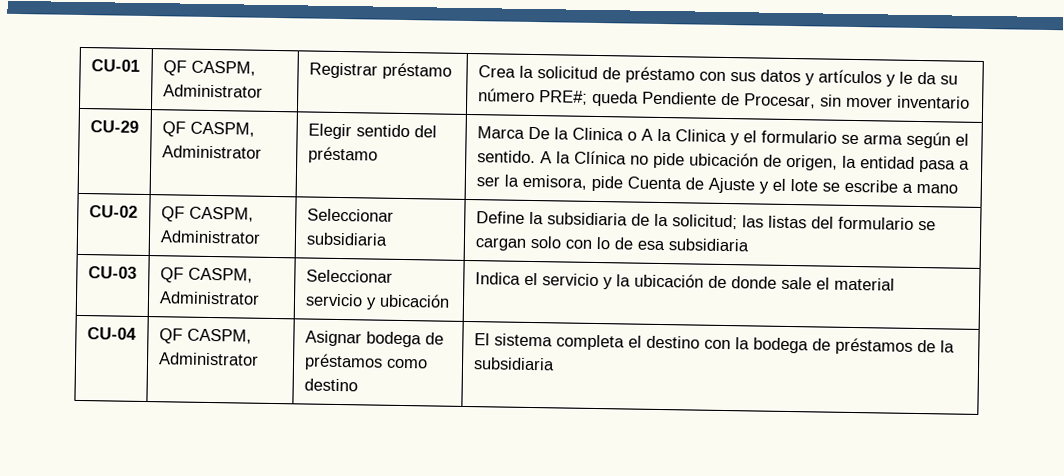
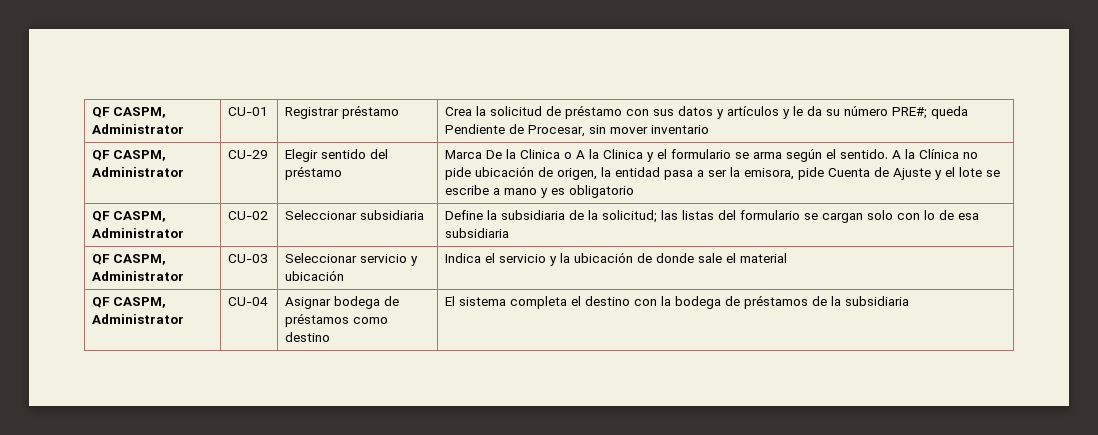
[90,59,140,72] [162,60,256,76] [162,84,263,98] CU-01 | QF CASPM, Administrator -> [92,107,167,118] [92,124,185,134] [228,107,269,116] QF CASPM, Administrator | CU-01
[89,120,139,133] [161,121,255,137] [161,145,262,159] CU-29 | QF CASPM, Administrator -> [92,150,167,161] [92,167,185,177] [228,150,269,159] QF CASPM, Administrator | CU-29
[88,205,138,218] [160,206,254,222] [159,230,261,244] // CU-02 | QF CASPM, Administrator -> [541,185,635,198] [92,211,167,222] [92,228,185,238] [228,211,269,220] y es obligatorio // QF CASPM, Administrator | CU-02
[87,266,137,279] [159,267,253,283] [158,291,260,305] CU-03 | QF CASPM, Administrator -> [92,254,167,265] [92,271,185,281] [228,254,269,263] QF CASPM, Administrator | CU-03
[86,327,137,340] [158,328,252,344] [157,352,259,366] CU-04 | QF CASPM, Administrator -> [92,297,167,308] [92,314,185,324] [228,297,269,306] QF CASPM, Administrator | CU-04

